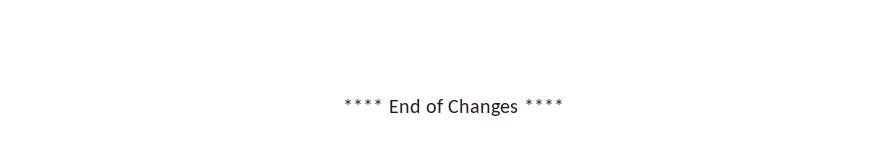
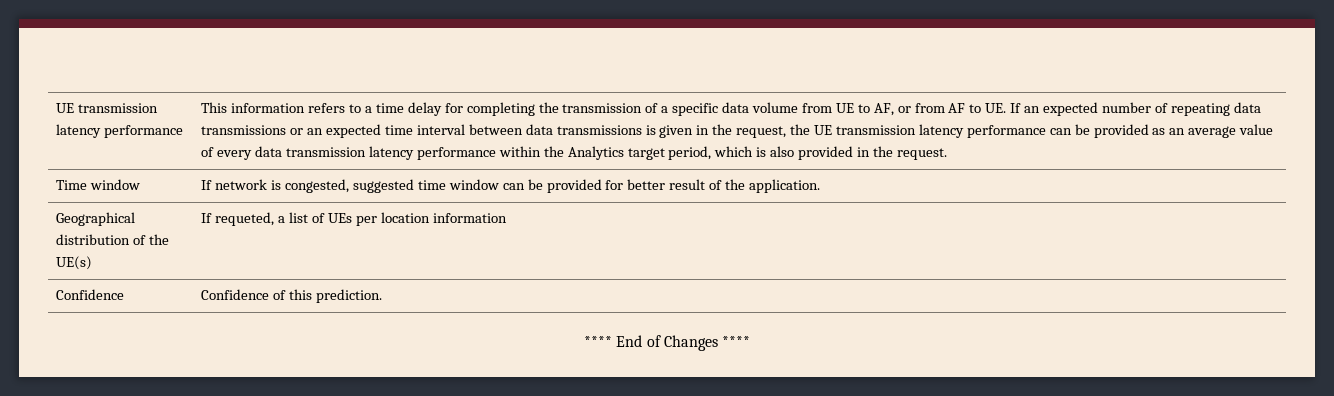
(343, 106) none -> [56,103,159,113] [56,124,184,138] [201,102,1261,116] [201,124,1274,138] [201,146,947,160] [56,179,141,190] [201,179,821,193] [56,212,136,226] [56,234,170,245] [56,256,93,270] [201,212,507,226] [56,289,125,300] [201,289,383,303] UE transmission latency performance | This information refers to a time delay for completing the transmission of a specific data volume from UE to AF, or from AF to UE. If an expected number of repeating data transmissions or an expected time interval between data transmissions is given in the request, the UE transmission latency performance can be provided as an average value of every data transmission latency performance within the Analytics target period, which is also provided in the request. // Time window | If network is congested, suggested time window can be provided for better result of the application. // Geographical distribution of the UE(s) | If requeted, a list of UEs per location information // Confidence | Confidence of this prediction. //

